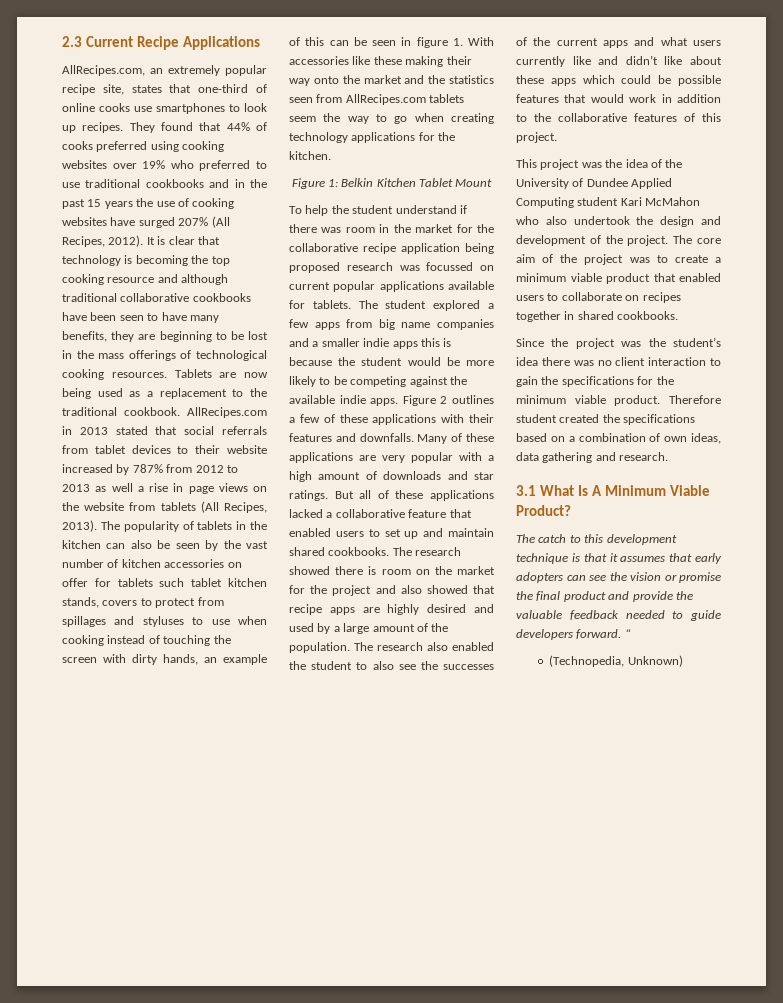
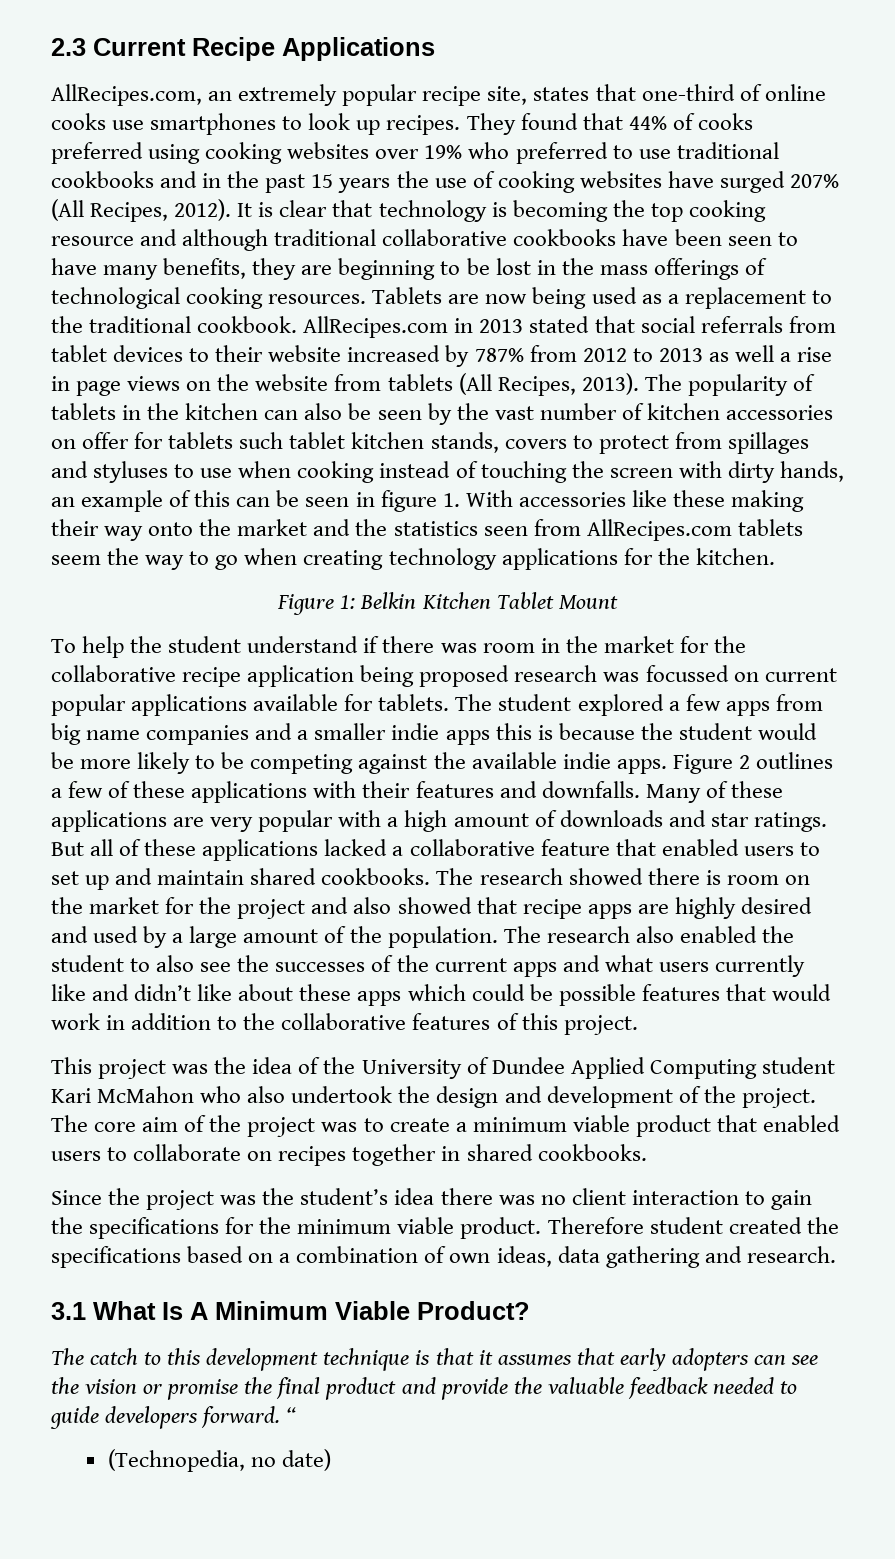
[627,655,683,667] Unknown) -> [250,1449,331,1471] no date)

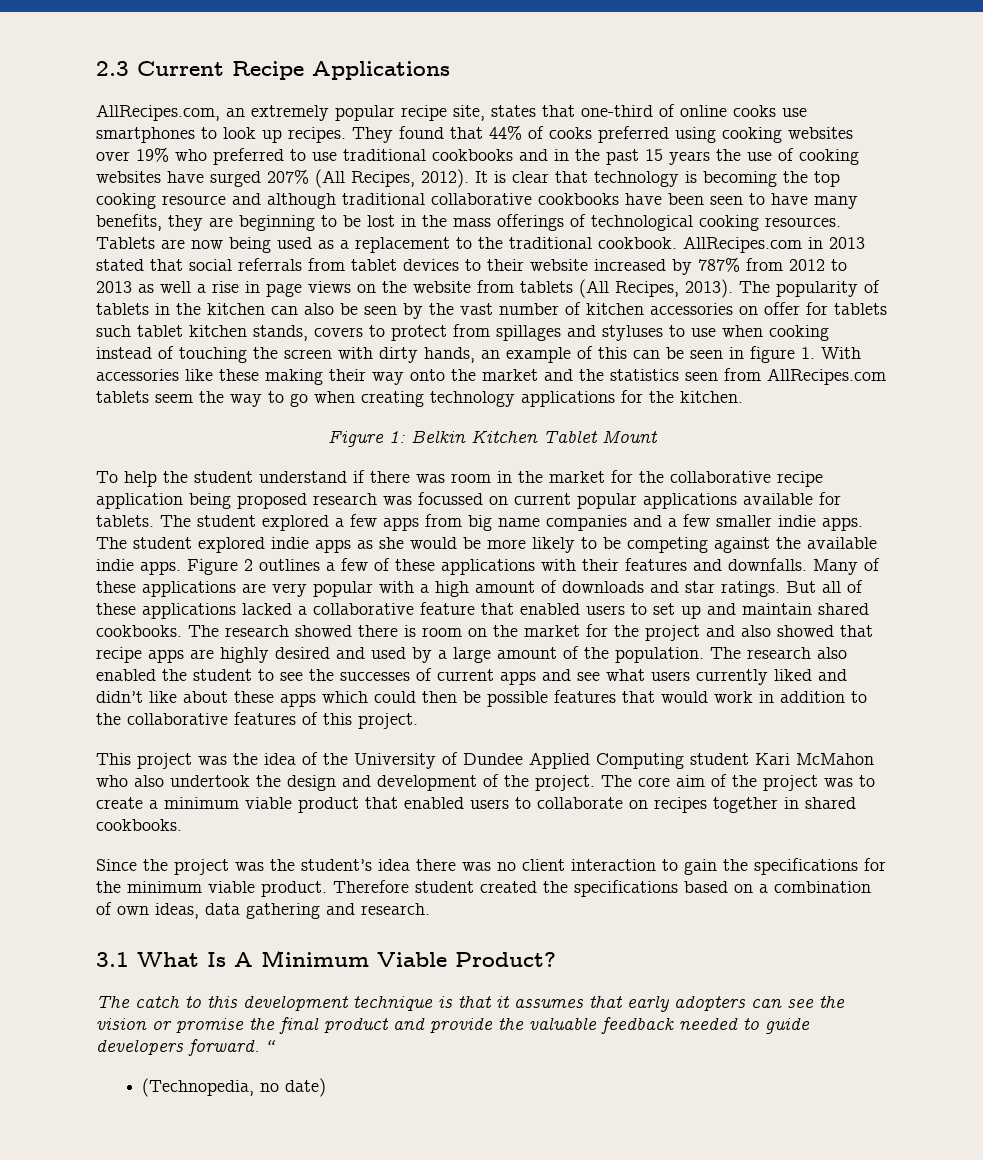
(309, 735) none -> [683,514,710,527] few
[445,723,752,745] apps this is because the student -> [822,517,863,531] [96,537,404,553] apps. The student explored indie apps as she
[156,955,195,972] also -> (274, 675) none
[396,955,429,972] the -> (432, 674) none
(600, 963) none -> [577,672,600,681] see
[51,984,86,1001] like -> [774,669,812,681] liked
(525, 992) none -> [422,691,457,703] then

